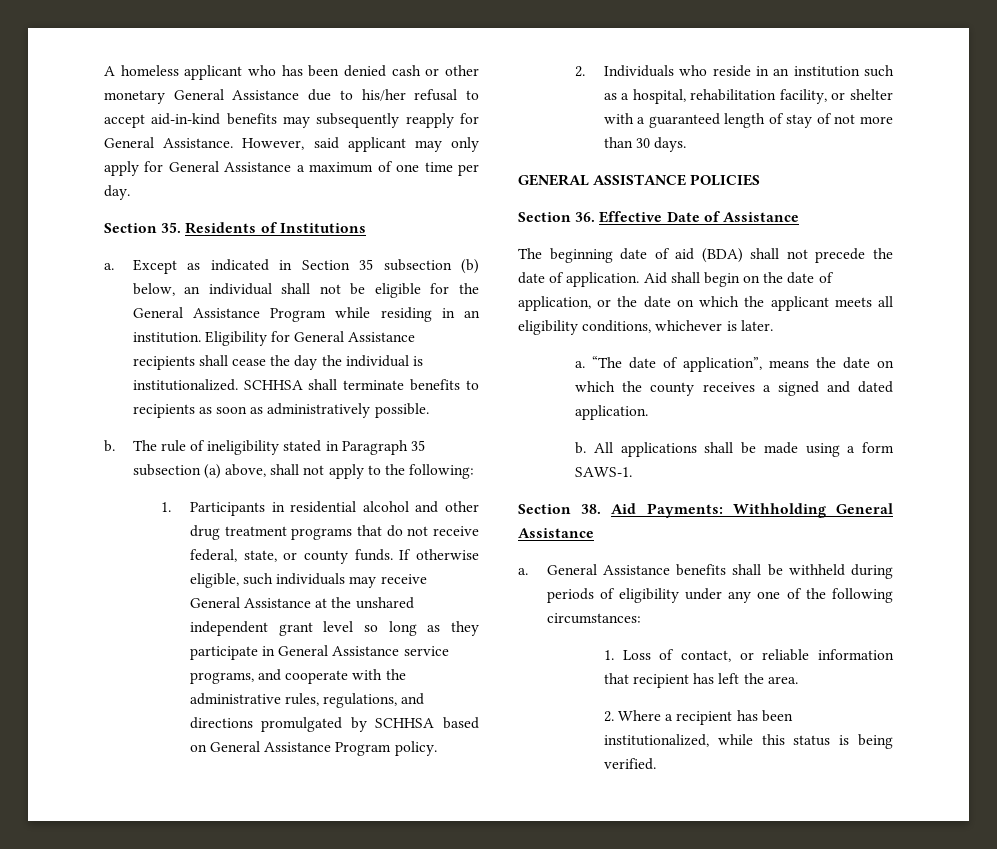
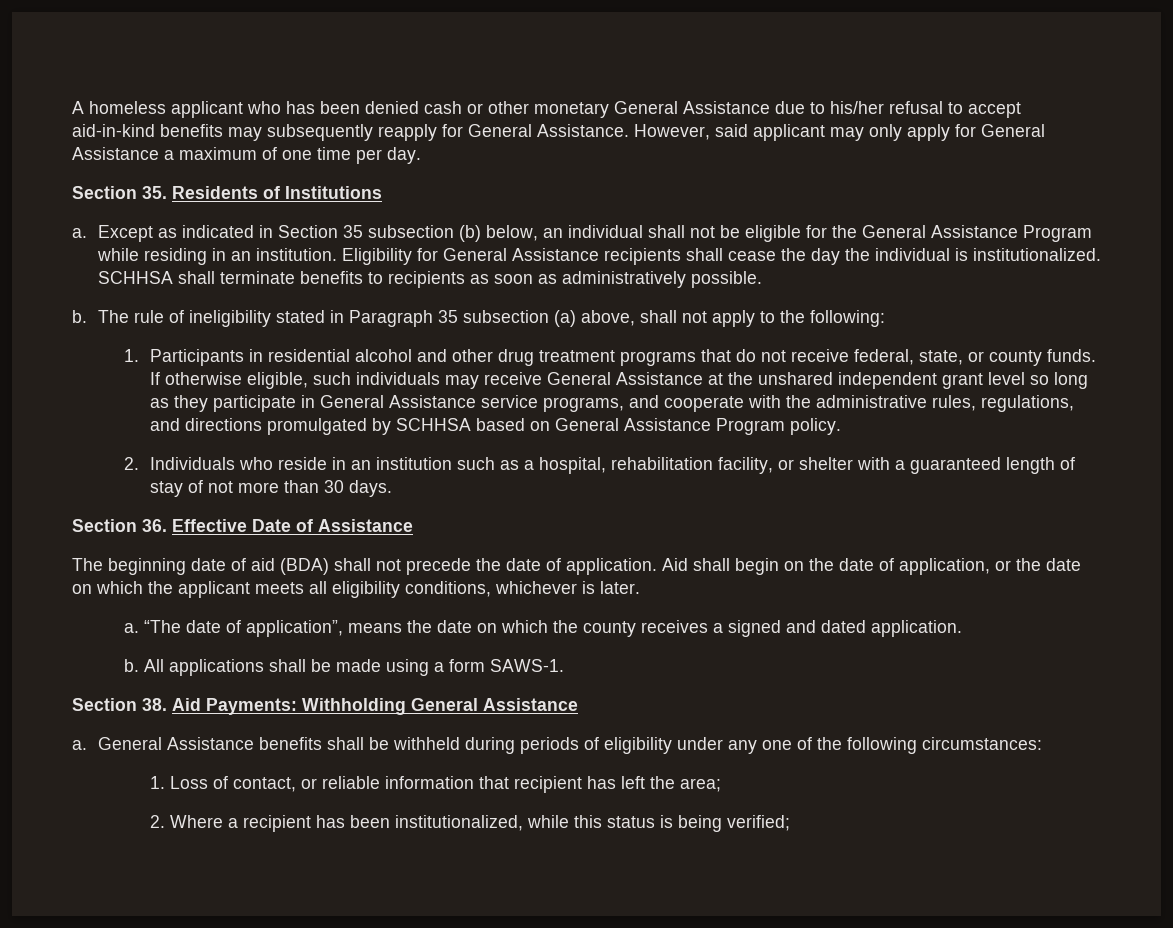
[518,174,761,186] // GENERAL ASSISTANCE POLICIES -> (392, 488) none
[767,676,798,684] area. -> [679,778,721,792] area;
[603,758,656,770] verified. -> [726,815,790,831] verified;

